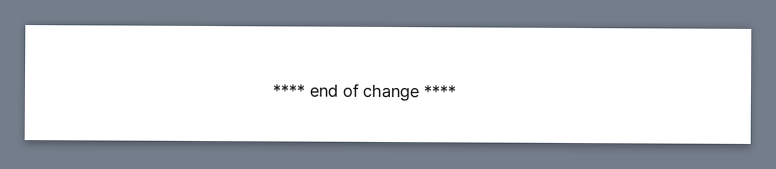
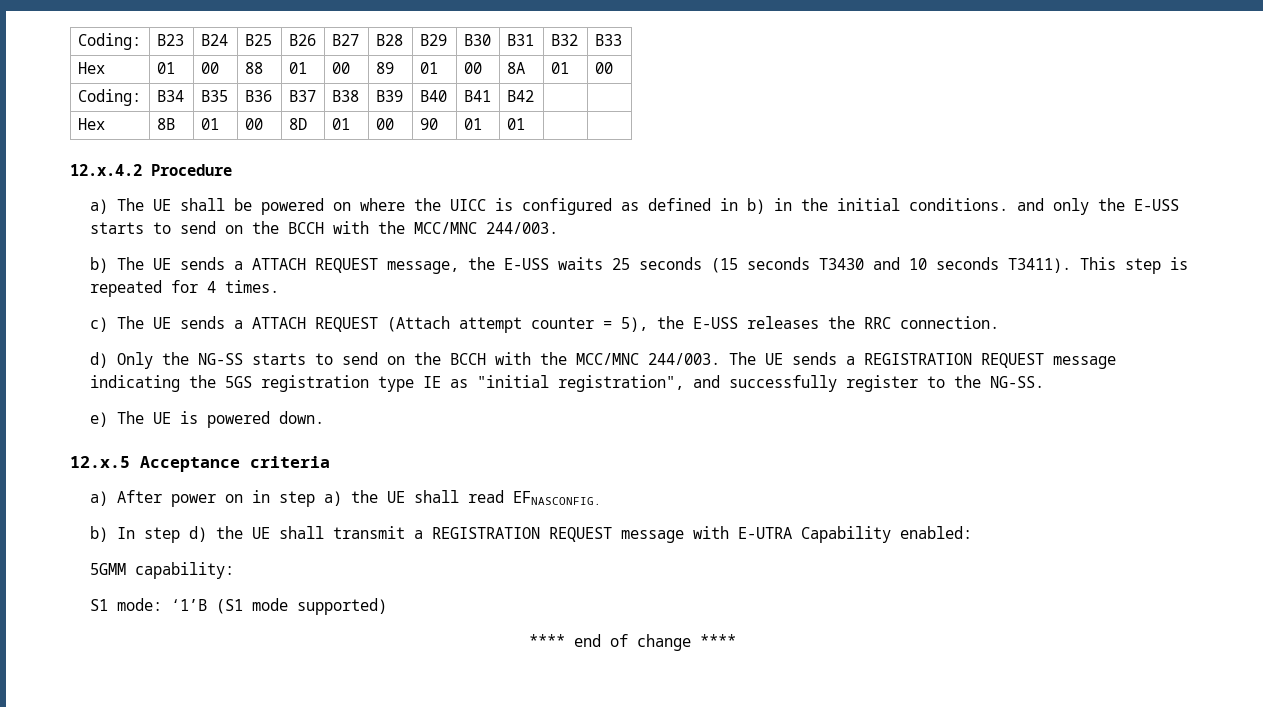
(272, 90) none -> [77,33,141,50] [156,34,184,46] [200,34,228,46] [244,34,272,46] [288,34,316,46] [331,34,359,46] [375,34,403,46] [419,34,447,46] [463,34,491,46] [506,34,534,46] [550,34,578,46] [594,34,622,46] [77,62,105,74] [156,62,175,74] [200,62,219,74] [244,62,263,74] [288,62,307,74] [331,62,350,74] [375,62,394,74] [419,62,438,74] [463,62,482,74] [506,62,525,74] [550,62,569,74] [594,62,613,74] [77,89,141,106] [156,90,184,102] [200,90,228,102] [244,90,272,102] [288,90,316,102] [331,90,359,102] [375,90,403,102] [419,90,447,102] [463,90,491,102] [506,90,534,102] [77,118,105,130] [156,118,175,130] [200,118,219,130] [244,118,263,130] [288,118,307,130] [331,118,350,130] [375,118,394,130] [419,118,438,130] [463,118,482,130] [506,118,525,130] [70,164,232,176] [90,198,1180,215] [90,221,559,234] [90,257,1189,274] [90,280,280,297] [90,316,1000,333] [90,352,1117,369] [90,375,1045,392] [90,411,325,428] [70,456,330,472] [90,490,602,507] [90,526,973,543] [90,562,235,579] [90,598,388,615] Coding: | B23 | B24 | B25 | B26 | B27 | B28 | B29 | B30 | B31 | B32 | B33 // Hex | 01 | 00 | 88 | 01 | 00 | 89 | 01 | 00 | 8A | 01 | 00 // Coding: | B34 | B35 | B36 | B37 | B38 | B39 | B40 | B41 | B42 | | // Hex | 8B | 01 | 00 | 8D | 01 | 00 | 90 | 01 | 01 | | // 12.x.4.2 Procedure // a) The UE shall be powered on where the UICC is configured as defined in b) in the initial conditions. and only the E-USS starts to send on the BCCH with the MCC/MNC 244/003. // b) The UE sends a ATTACH REQUEST message, the E-USS waits 25 seconds (15 seconds T3430 and 10 seconds T3411). This step is repeated for 4 times. // c) The UE sends a ATTACH REQUEST (Attach attempt counter = 5), the E-USS releases the RRC connection. // d) Only the NG-SS starts to send on the BCCH with the MCC/MNC 244/003. The UE sends a REGISTRATION REQUEST message indicating the 5GS registration type IE as "initial registration", and successfully register to the NG-SS. // e) The UE is powered down. // 12.x.5 Acceptance criteria // a) After power on in step a) the UE shall read EFNASCONFIG. // b) In step d) the UE shall transmit a REGISTRATION REQUEST message with E-UTRA Capability enabled: // 5GMM capability: // S1 mode: ‘1’B (S1 mode supported) //

